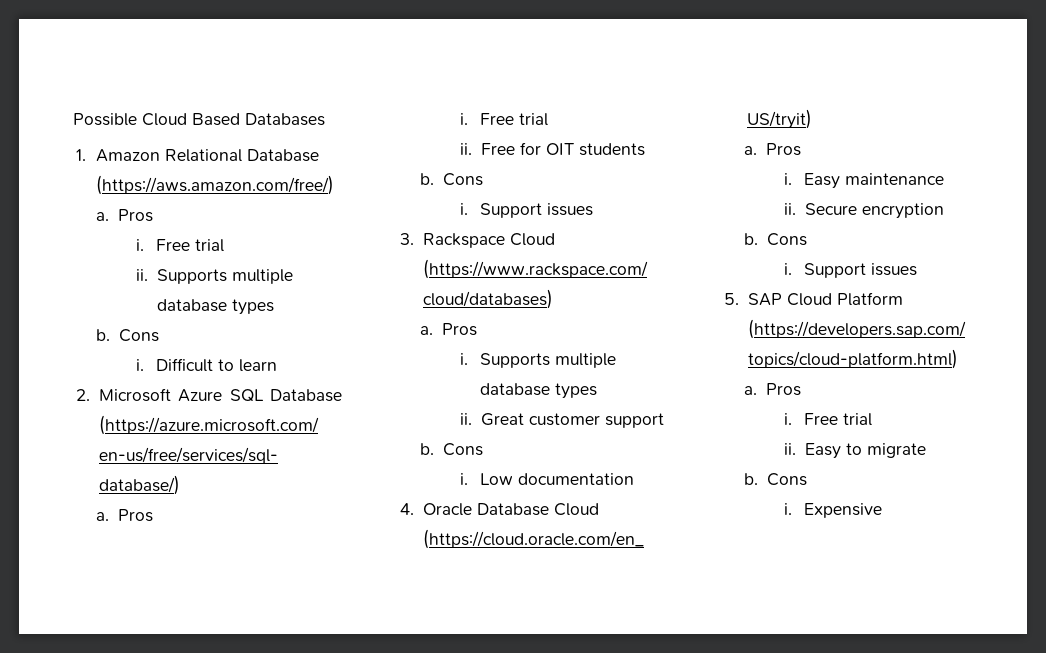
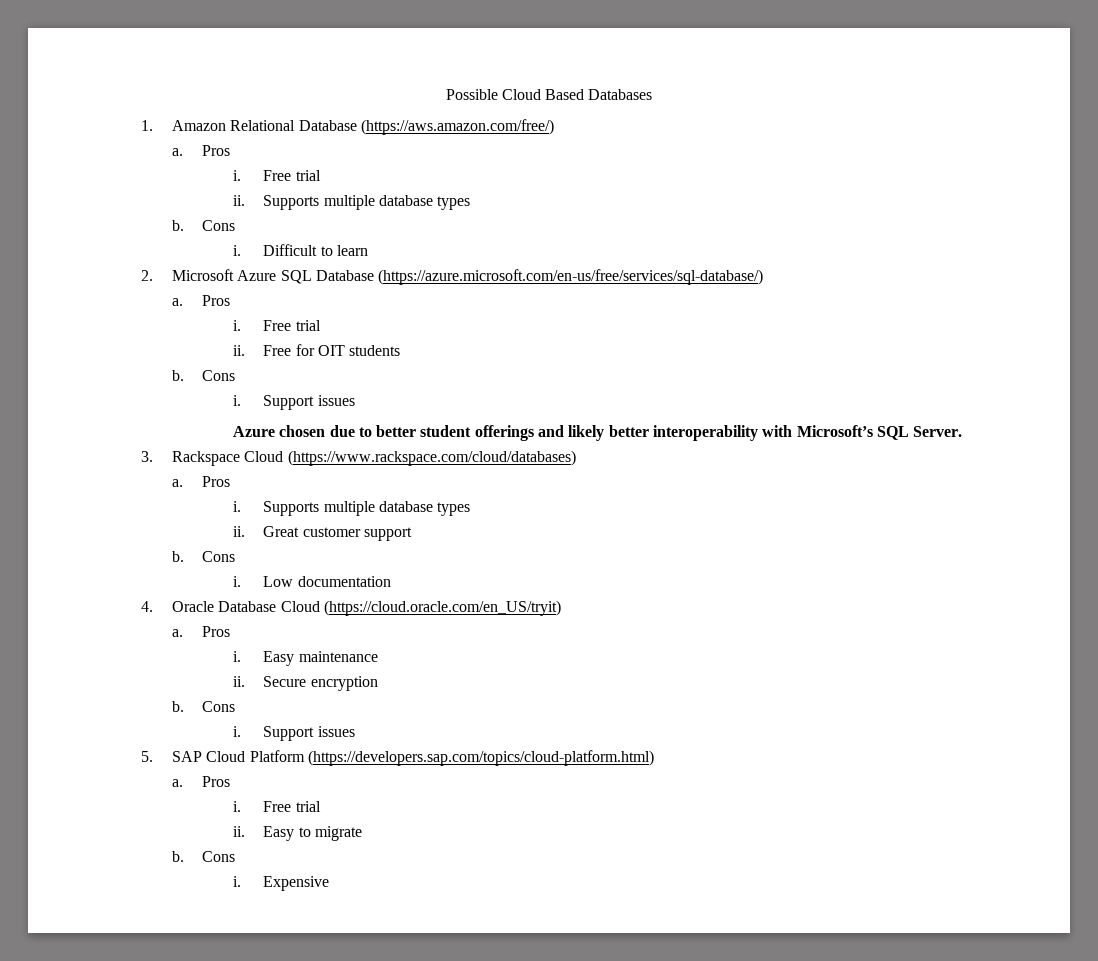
(593, 209) none -> [232,425,963,441] // Azure chosen due to better student offerings and likely better interoperability with Microsoft’s SQL Server.

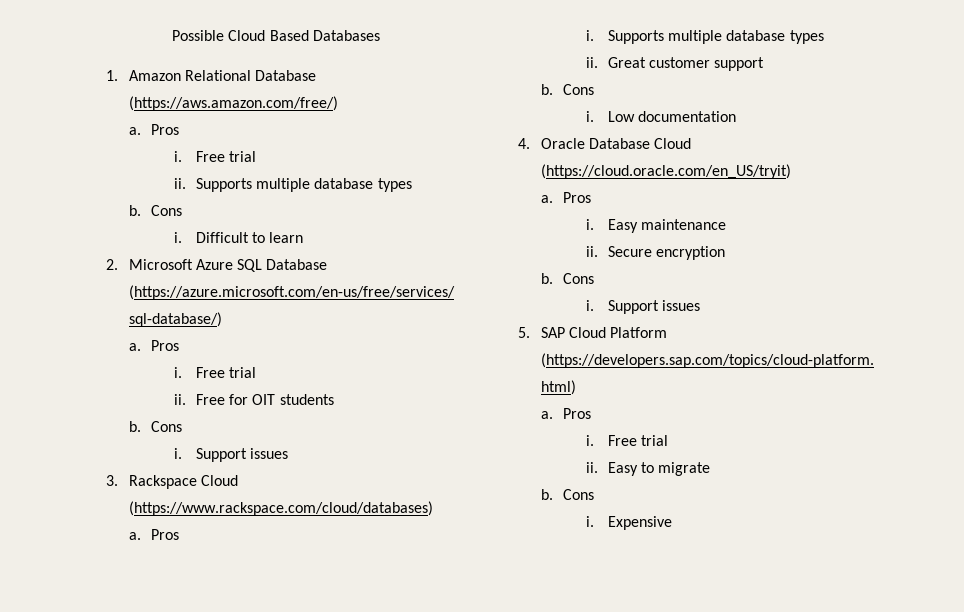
[232,425,963,441] // Azure chosen due to better student offerings and likely better interoperability with Microsoft’s SQL Server. -> (289, 453) none

